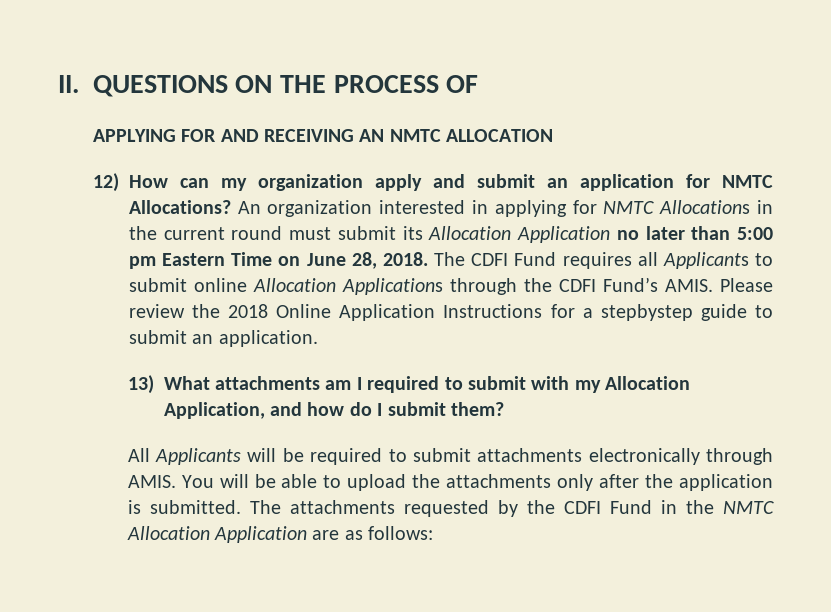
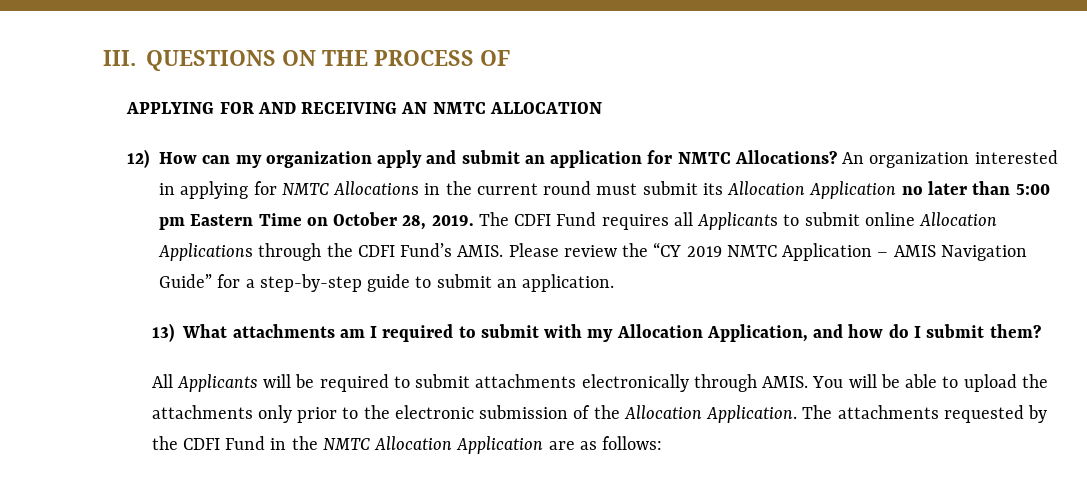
[58,75,79,93] II. -> [103,50,136,66] III.
[306,252,428,269] June 28, 2018. -> [333,212,474,230] October 28, 2019.
[228,304,543,321] 2018 Online Application Instructions -> [653,242,1027,261] [159,274,213,288] “CY 2019 NMTC Application – AMIS Navigation Guide”
[600,304,693,321] stepbystep -> [259,274,362,292] step-by-step
[599,474,774,491] [127,500,241,514] after the application is submitted. -> [297,405,798,423] prior to the electronic submission of the Allocation Application.

